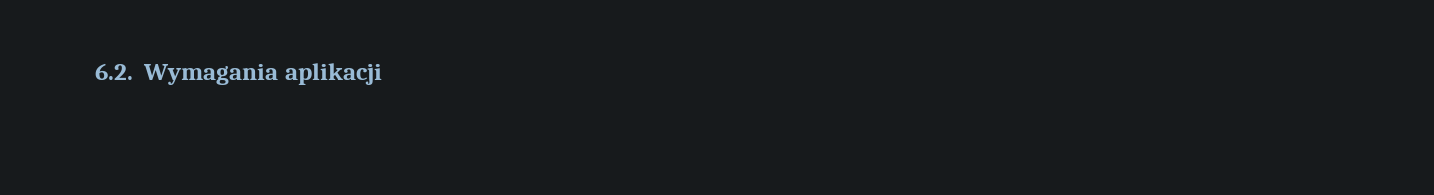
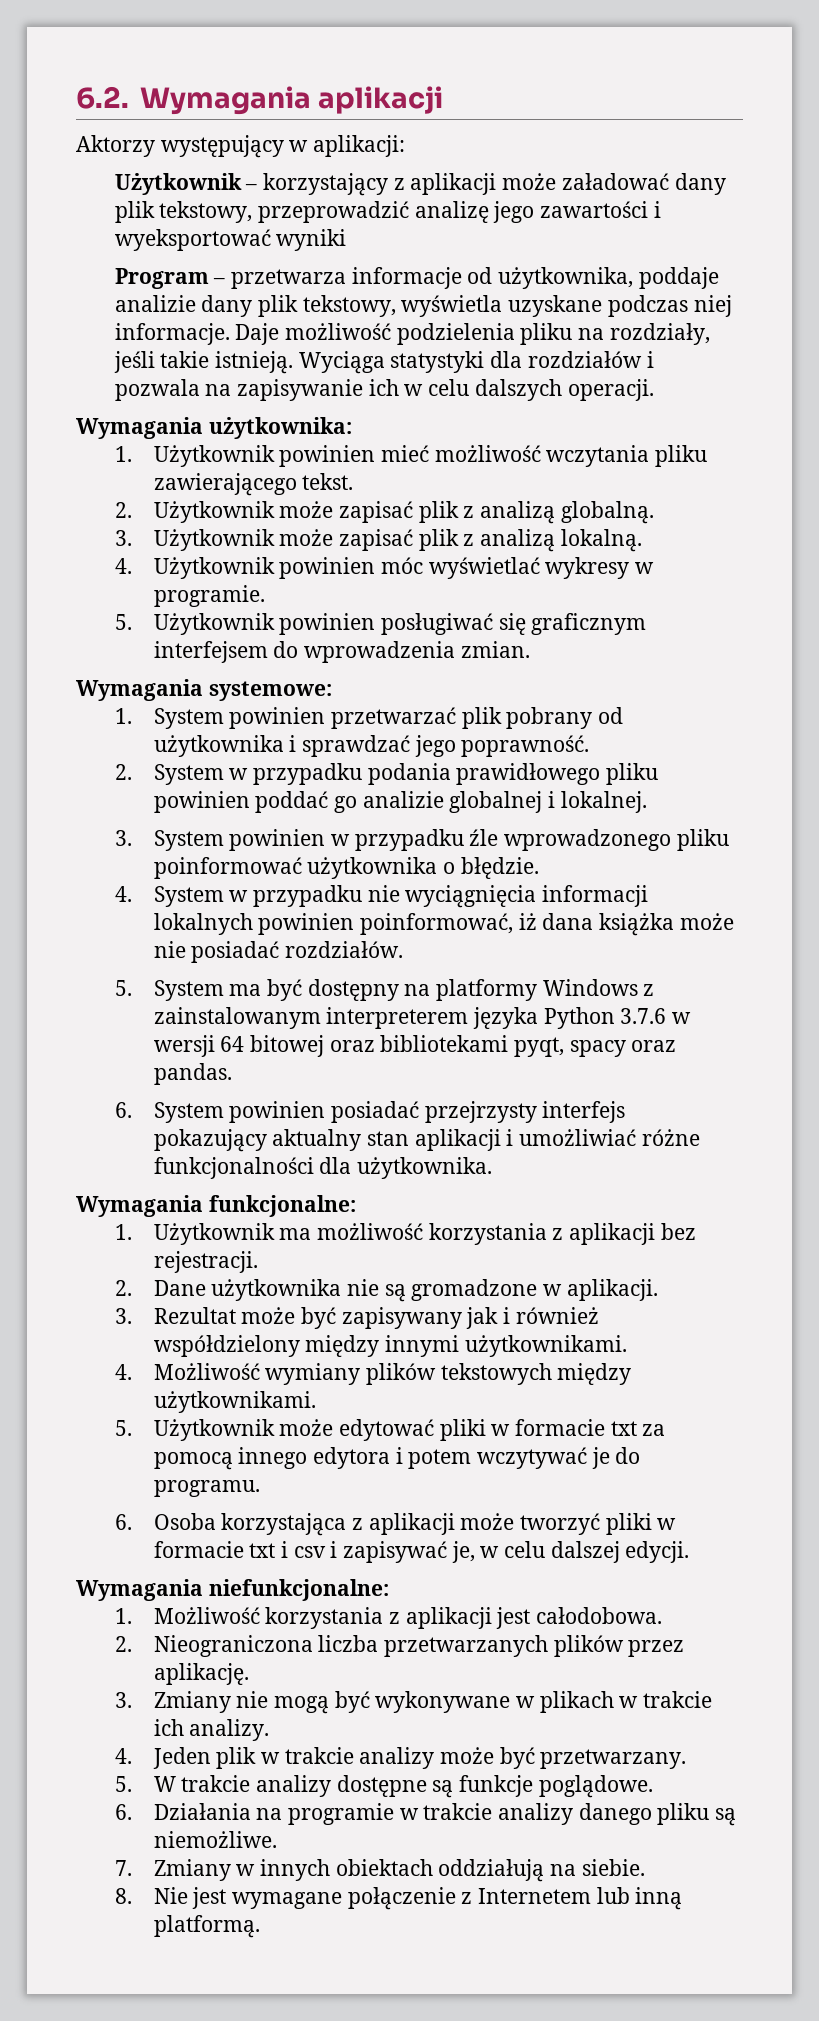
(382, 74) none -> [76,135,406,158] [114,173,726,196] [114,201,661,223] [114,229,347,251] [114,267,719,289] [114,295,732,317] [114,323,710,345] [113,351,654,374] [114,379,654,401] [76,417,352,439] [114,445,707,467] [153,473,354,496] [114,501,654,524] [114,529,642,552] [114,557,654,579] [153,585,265,607] [114,613,647,635] [153,641,530,663] [76,679,332,701] [114,707,623,729] [153,735,590,757] [114,763,658,785] [153,791,647,813] [114,829,729,851] [153,857,539,879] [114,885,648,908] [153,913,734,936] [153,941,403,963] [114,979,655,1001] [153,1007,691,1029] [153,1035,677,1057] [153,1063,232,1085] [114,1101,626,1123] [153,1129,700,1152] [153,1157,492,1179] [76,1195,356,1217] [114,1223,696,1245] [153,1251,258,1273] [114,1279,658,1302] [114,1307,599,1329] [153,1335,627,1357] [114,1363,632,1385] [153,1391,316,1413] [114,1419,666,1441] [153,1447,641,1470] [153,1480,260,1497] [114,1513,677,1536] [153,1541,690,1563] [76,1579,389,1601] [114,1607,662,1629] [114,1635,685,1657] [153,1663,249,1685] [114,1691,712,1714] [153,1719,270,1741] [114,1747,687,1769] [114,1775,653,1798] [114,1803,736,1826] [153,1831,277,1848] [114,1859,645,1882] [114,1887,683,1910] [153,1915,260,1938] // Aktorzy występujący w aplikacji: // Użytkownik – korzystający z aplikacji może załadować dany plik tekstowy, przeprowadzić analizę jego zawartości i wyeksportować wyniki // Program – przetwarza informacje od użytkownika, poddaje analizie dany plik tekstowy, wyświetla uzyskane podczas niej informacje. Daje możliwość podzielenia pliku na rozdziały, jeśli takie istnieją. Wyciąga statystyki dla rozdziałów i pozwala na zapisywanie ich w celu dalszych operacji. // Wymagania użytkownika: // 1. Użytkownik powinien mieć możliwość wczytania pliku zawierającego tekst. // 2. Użytkownik może zapisać plik z analizą globalną. // 3. Użytkownik może zapisać plik z analizą lokalną. // 4. Użytkownik powinien móc wyświetlać wykresy w programie. // 5. Użytkownik powinien posługiwać się graficznym interfejsem do wprowadzenia zmian. // Wymagania systemowe: // 1. System powinien przetwarzać plik pobrany od użytkownika i sprawdzać jego poprawność. // 2. System w przypadku podania prawidłowego pliku powinien poddać go analizie globalnej i lokalnej. // 3. System powinien w przypadku źle wprowadzonego pliku poinformować użytkownika o błędzie. // 4. System w przypadku nie wyciągnięcia informacji lokalnych powinien poinformować, iż dana książka może nie posiadać rozdziałów. // 5. System ma być dostępny na platformy Windows z zainstalowanym interpreterem języka Python 3.7.6 w wersji 64 bitowej oraz bibliotekami pyqt, spacy oraz pandas. // 6. System powinien posiadać przejrzysty interfejs pokazujący aktualny stan aplikacji i umożliwiać różne funkcjonalności dla użytkownika. // Wymagania funkcjonalne: // 1. Użytkownik ma możliwość korzystania z aplikacji bez rejestracji. // 2. Dane użytkownika nie są gromadzone w aplikacji. // 3. Rezultat może być zapisywany jak i również współdzielony między innymi użytkownikami. // 4. Możliwość wymiany plików tekstowych między użytkownikami. // 5. Użytkownik może edytować pliki w formacie txt za pomocą innego edytora i potem wczytywać je do programu. // 6. Osoba korzystająca z aplikacji może tworzyć pliki w formacie txt i csv i zapisywać je, w celu dalszej edycji. // Wymagania niefunkcjonalne: // 1. Możliwość korzystania z aplikacji jest całodobowa. // 2. Nieograniczona liczba przetwarzanych plików przez aplikację. // 3. Zmiany nie mogą być wykonywane w plikach w trakcie ich analizy. // 4. Jeden plik w trakcie analizy może być przetwarzany. // 5. W trakcie analizy dostępne są funkcje poglądowe. // 6. Działania na programie w trakcie analizy danego pliku są niemożliwe. // 7. Zmiany w innych obiektach oddziałują na siebie. // 8. Nie jest wymagane połączenie z Internetem lub inną platformą.

